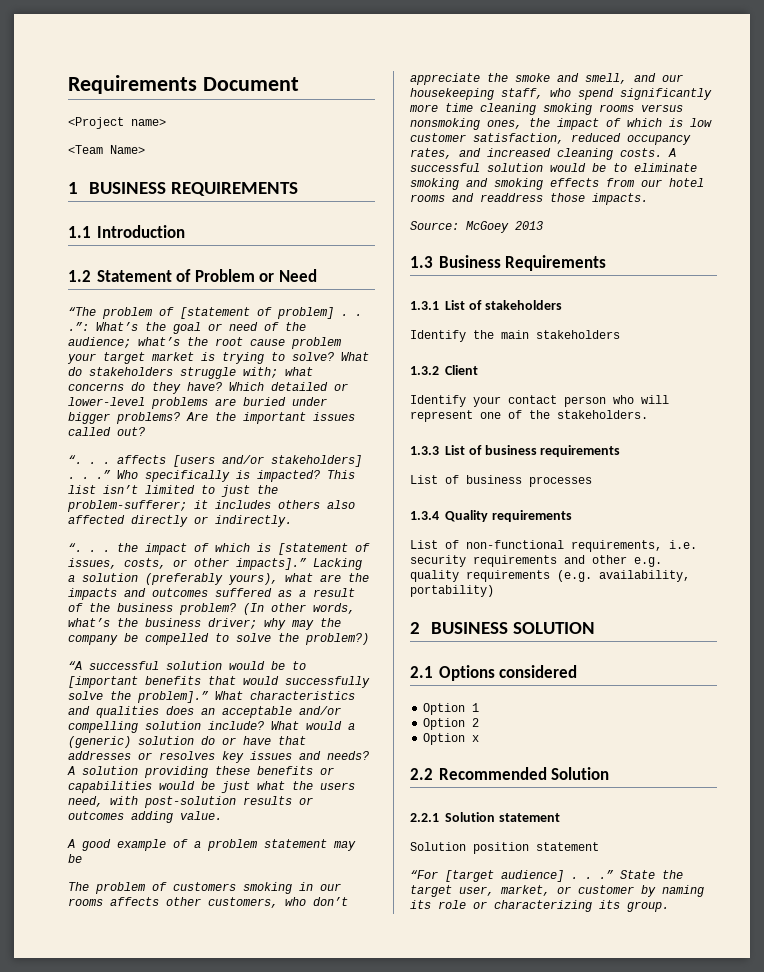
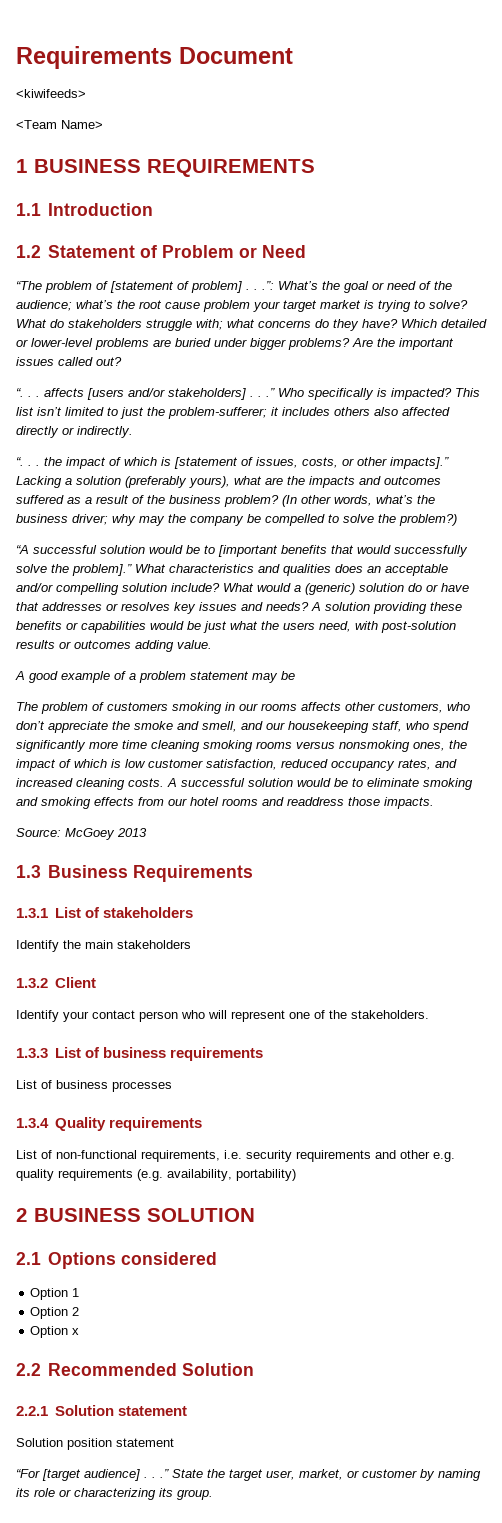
[68,117,166,129] <Project name> -> [16,89,86,98] <kiwifeeds>

